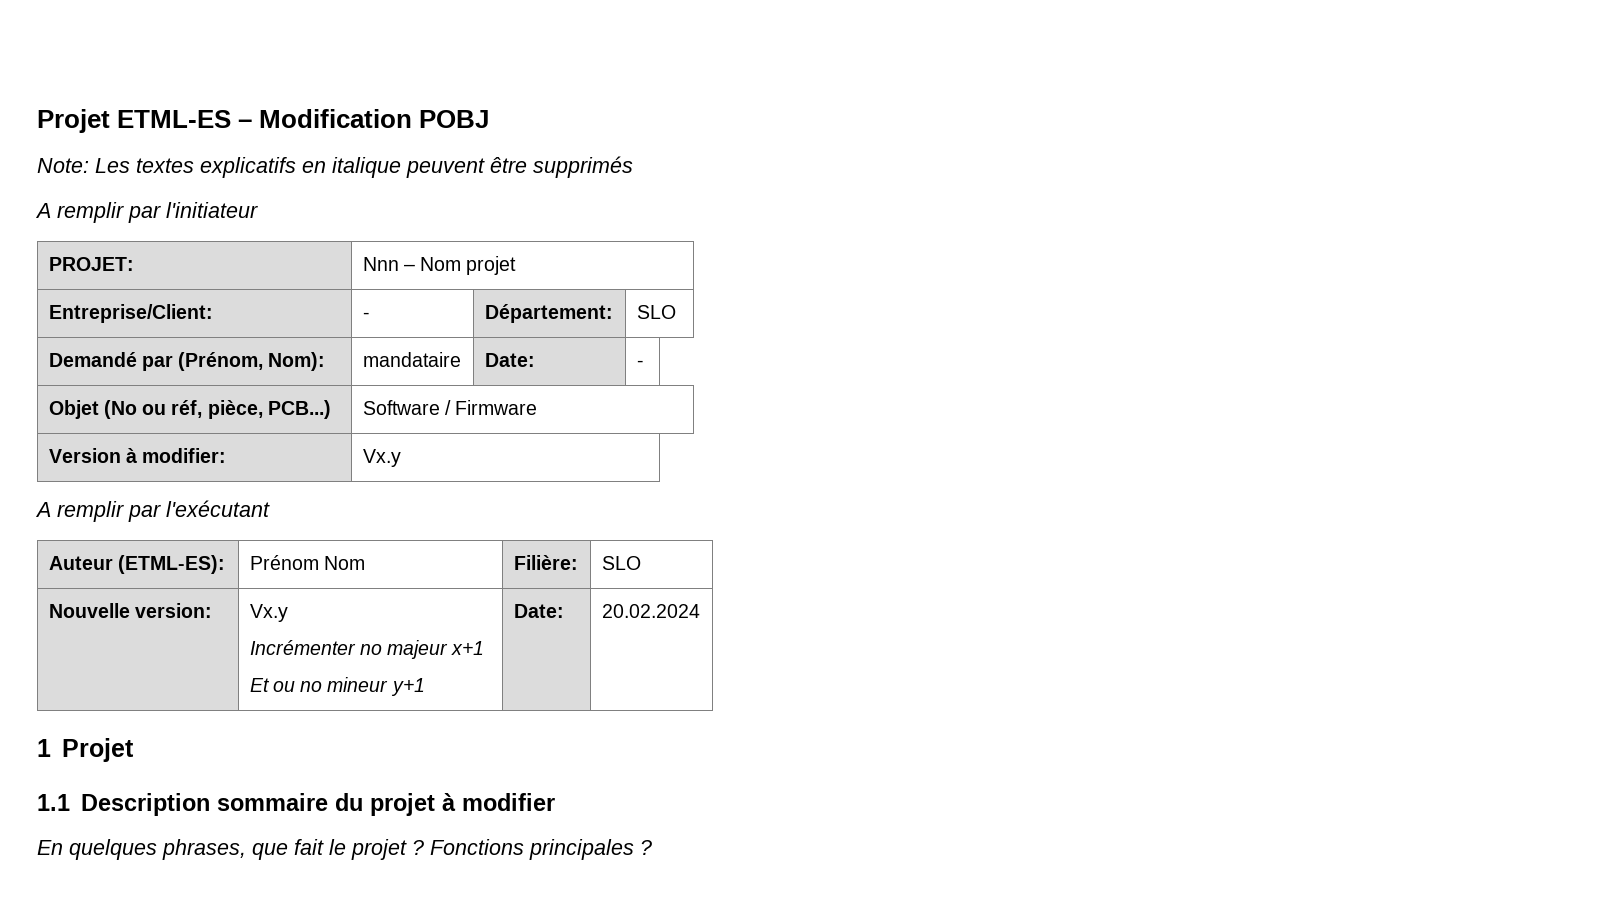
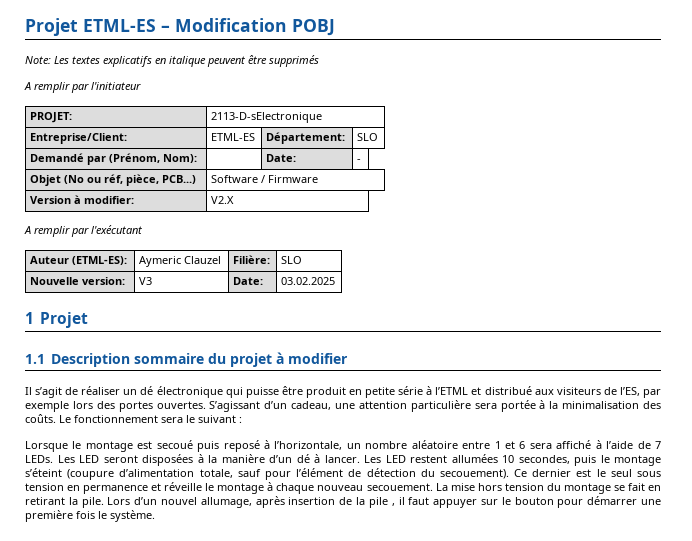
[362,256,517,275] Nnn – Nom projet -> [211,112,323,123] 2113-D-sElectronique
[362,312,370,319] - -> [211,133,256,141] ETML-ES
[362,352,461,367] mandataire -> (198, 158) none
[362,449,401,467] Vx.y -> [211,196,235,204] V2.X
[249,555,365,570] Prénom Nom -> [139,256,222,267] Aymeric Clauzel
[249,604,288,622] [249,640,485,659] [249,677,425,696] [513,604,564,618] [601,604,700,618] Vx.y // Incrémenter no majeur x+1 // Et ou no mineur y+1 | Date: | 20.02.2024 -> [139,277,153,285] [233,277,264,285] [281,277,336,285] V3 | Date: | 03.02.2025
[37,839,652,860] En quelques phrases, que fait le projet ? Fonctions principales ? -> [25,386,661,398] [25,400,661,412] [25,414,242,423] [25,440,662,452] [25,454,661,466] [25,468,661,480] [25,482,661,494] [25,496,661,508] [25,510,155,522] Il s’agit de réaliser un dé électronique qui puisse être produit en petite série à l’ETML et distribué aux visiteurs de l’ES, par exemple lors des portes ouvertes. S’agissant d’un cadeau, une attention particulière sera portée à la minimalisation des coûts. Le fonctionnement sera le suivant : // Lorsque le montage est secoué puis reposé à l’horizontale, un nombre aléatoire entre 1 et 6 sera affiché à l’aide de 7 LEDs. Les LED seront disposées à la manière d’un dé à lancer. Les LED restent allumées 10 secondes, puis le montage s’éteint (coupure d’alimentation totale, sauf pour l’élément de détection du secouement). Ce dernier est le seul sous tension en permanence et réveille le montage à chaque nouveau secouement. La mise hors tension du montage se fait en retirant la pile. Lors d’un nouvel allumage, après insertion de la pile , il faut appuyer sur le bouton pour démarrer une première fois le système.

